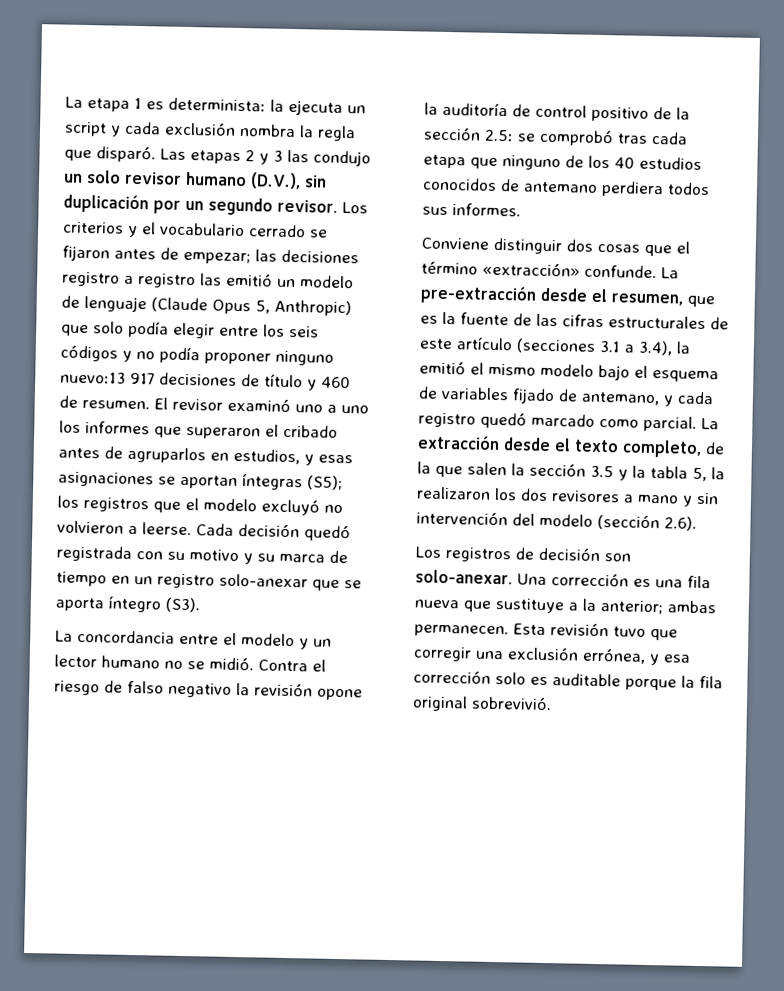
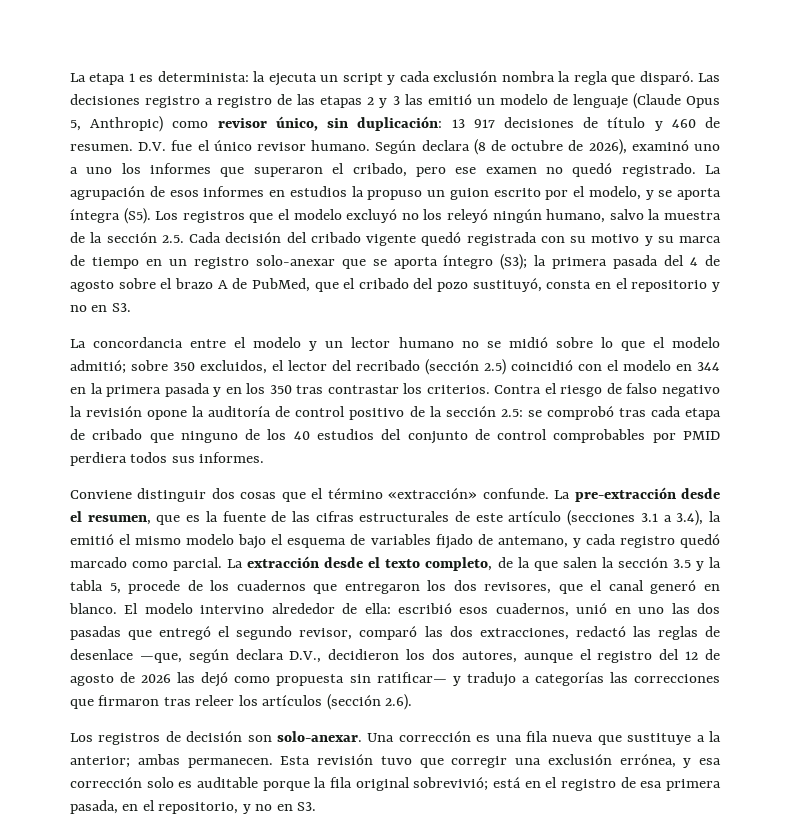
(186, 154) none -> [70,94,316,108] decisiones registro a registro de las
[313,150,371,167] [64,170,327,190] [63,193,368,216] [63,221,328,238] [62,245,359,265] [62,271,222,289] condujo un solo revisor humano (D.V.), sin duplicación por un segundo revisor. Los criterios y el vocabulario cerrado se fijaron antes de empezar; las decisiones registro a registro las -> (423, 99) none
[61,320,319,339] [60,344,334,366] [60,371,126,384] que solo podía elegir entre los seis códigos y no podía proponer ninguno nuevo:13 -> [172,116,465,131] como revisor único, sin duplicación: 13
[154,397,223,411] El revisor -> [138,139,627,155] D.V. fue el único revisor humano. Según declara (8 de octubre de 2026),
[283,424,338,438] [58,446,353,466] [58,471,343,491] [57,495,79,508] cribado antes de agruparlos en estudios, y esas asignaciones se aportan íntegras (S5); los -> [352,163,721,177] [70,186,721,200] [70,208,179,224] cribado, pero ese examen no quedó registrado. La agrupación de esos informes en estudios la propuso un guion escrito por el modelo, y se aporta íntegra (S5). Los
[57,520,300,538] volvieron a leerse. Cada decisión -> [423,209,722,223] [70,232,416,246] los releyó ningún humano, salvo la muestra de la sección 2.5. Cada decisión del cribado vigente
[165,597,200,613] (S3). -> [500,254,720,270] [70,278,720,292] [70,303,131,312] (S3); la primera pasada del 4 de agosto sobre el brazo A de PubMed, que el cribado del pozo sustituyó, consta en el repositorio y no en S3.
[209,656,254,671] midió. -> [508,337,720,351] [70,359,720,375] [70,383,490,397] midió sobre lo que el modelo admitió; sobre 350 excluidos, el lector del recribado (sección 2.5) coincidió con el modelo en 344 en la primera pasada y en los 350 tras contrastar los criterios.
(466, 161) none -> [70,429,143,440] de cribado
[422,177,598,193] conocidos de antemano -> [381,429,720,444] del conjunto de control comprobables por PMID
[711,467,725,480] [416,486,719,507] [416,510,593,527] la realizaron los dos revisores a mano y sin intervención del modelo -> [128,580,720,594] [69,603,721,617] [70,626,721,640] [70,649,720,663] [70,672,720,687] [70,695,323,709] procede de los cuadernos que entregaron los dos revisores, que el canal generó en blanco. El modelo intervino alrededor de ella: escribió esos cuadernos, unió en uno las dos pasadas que entregó el segundo revisor, comparó las dos extracciones, redactó las reglas de desenlace —que, según declara D.V., decidieron los dos autores, aunque el registro del 12 de agosto de 2026 las dejó como propuesta sin ratificar— y tradujo a categorías las correcciones que firmaron tras releer los artículos
[471,695,552,711] sobrevivió. -> [413,777,722,791] [70,800,317,814] sobrevivió; está en el registro de esa primera pasada, en el repositorio, y no en S3.

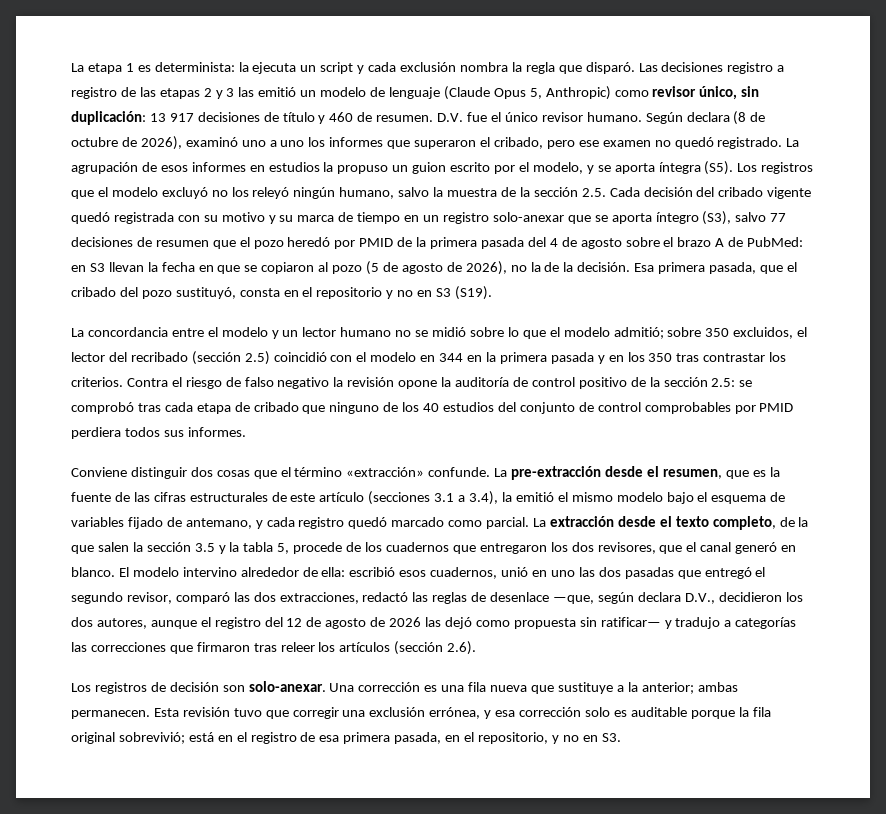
[500,254,528,270] (S3); -> [702,211,787,225] [71,237,413,249] (S3), salvo 77 decisiones de resumen que el pozo heredó por PMID de
[251,278,310,292] PubMed, -> [747,237,804,247] [71,261,757,275] PubMed: en S3 llevan la fecha en que se copiaron al pozo (5 de agosto de 2026), no la de la decisión. Esa primera pasada,
[111,303,131,312] S3. -> [436,286,492,300] S3 (S19).

